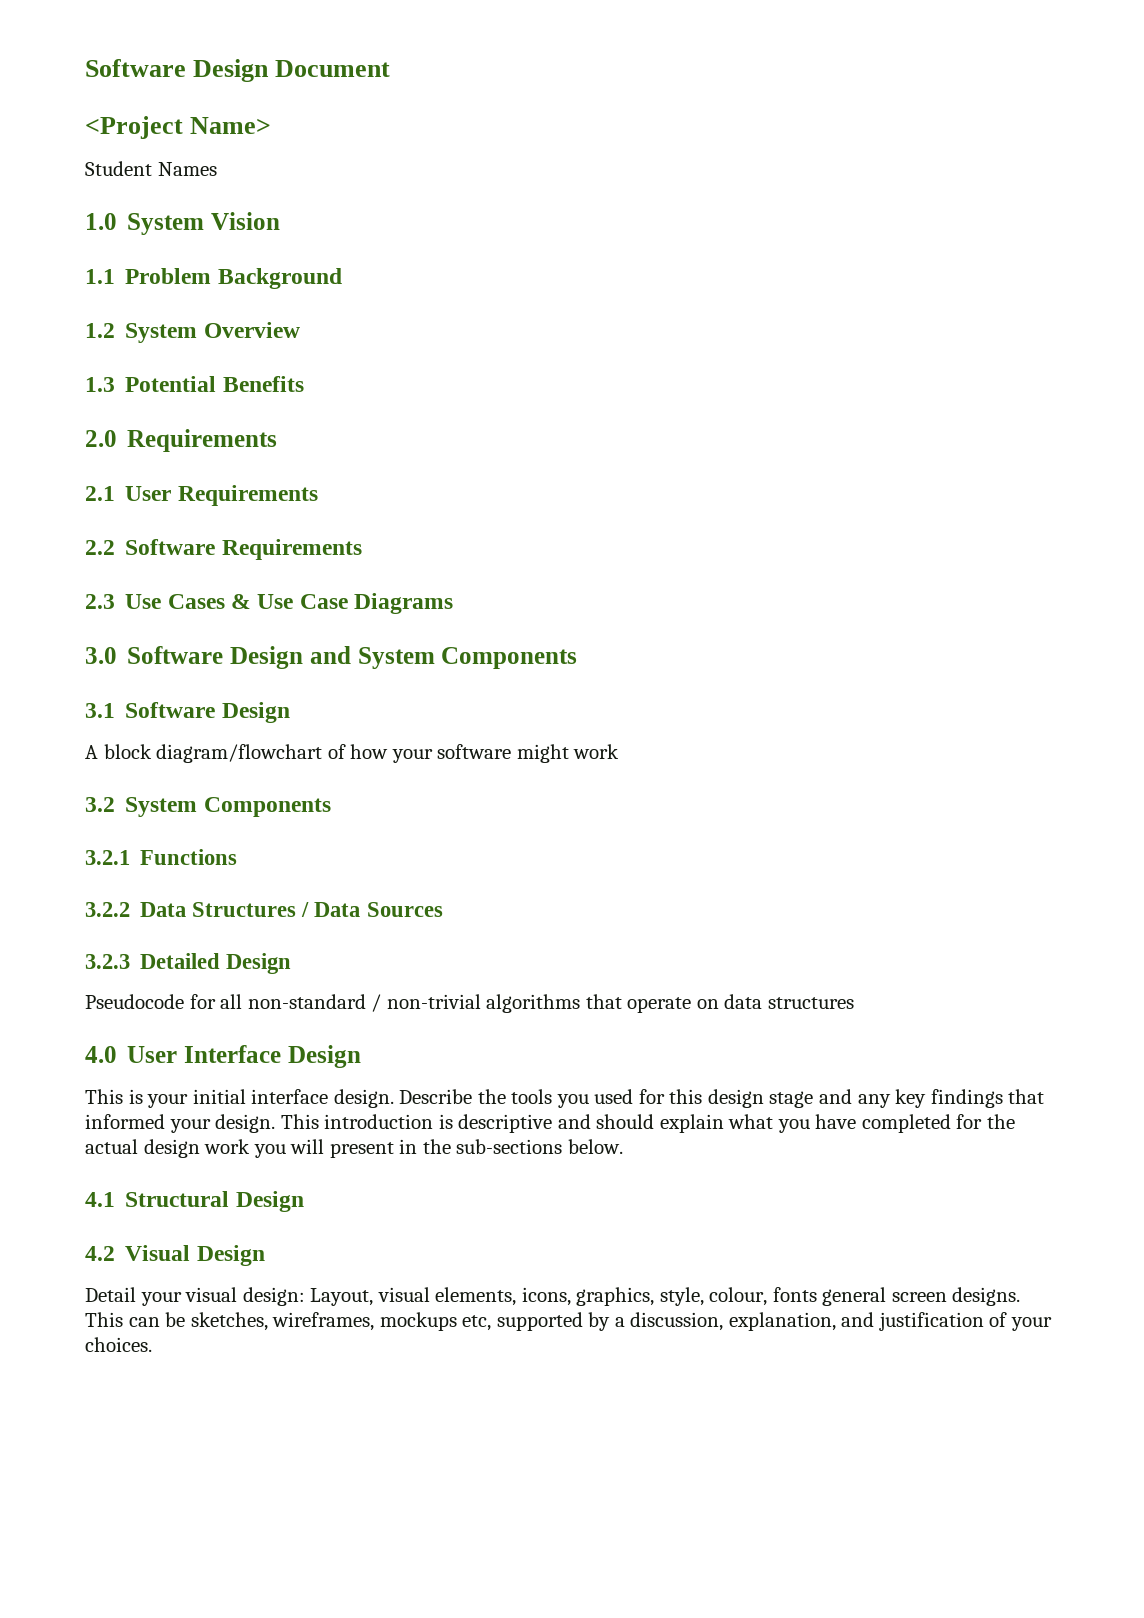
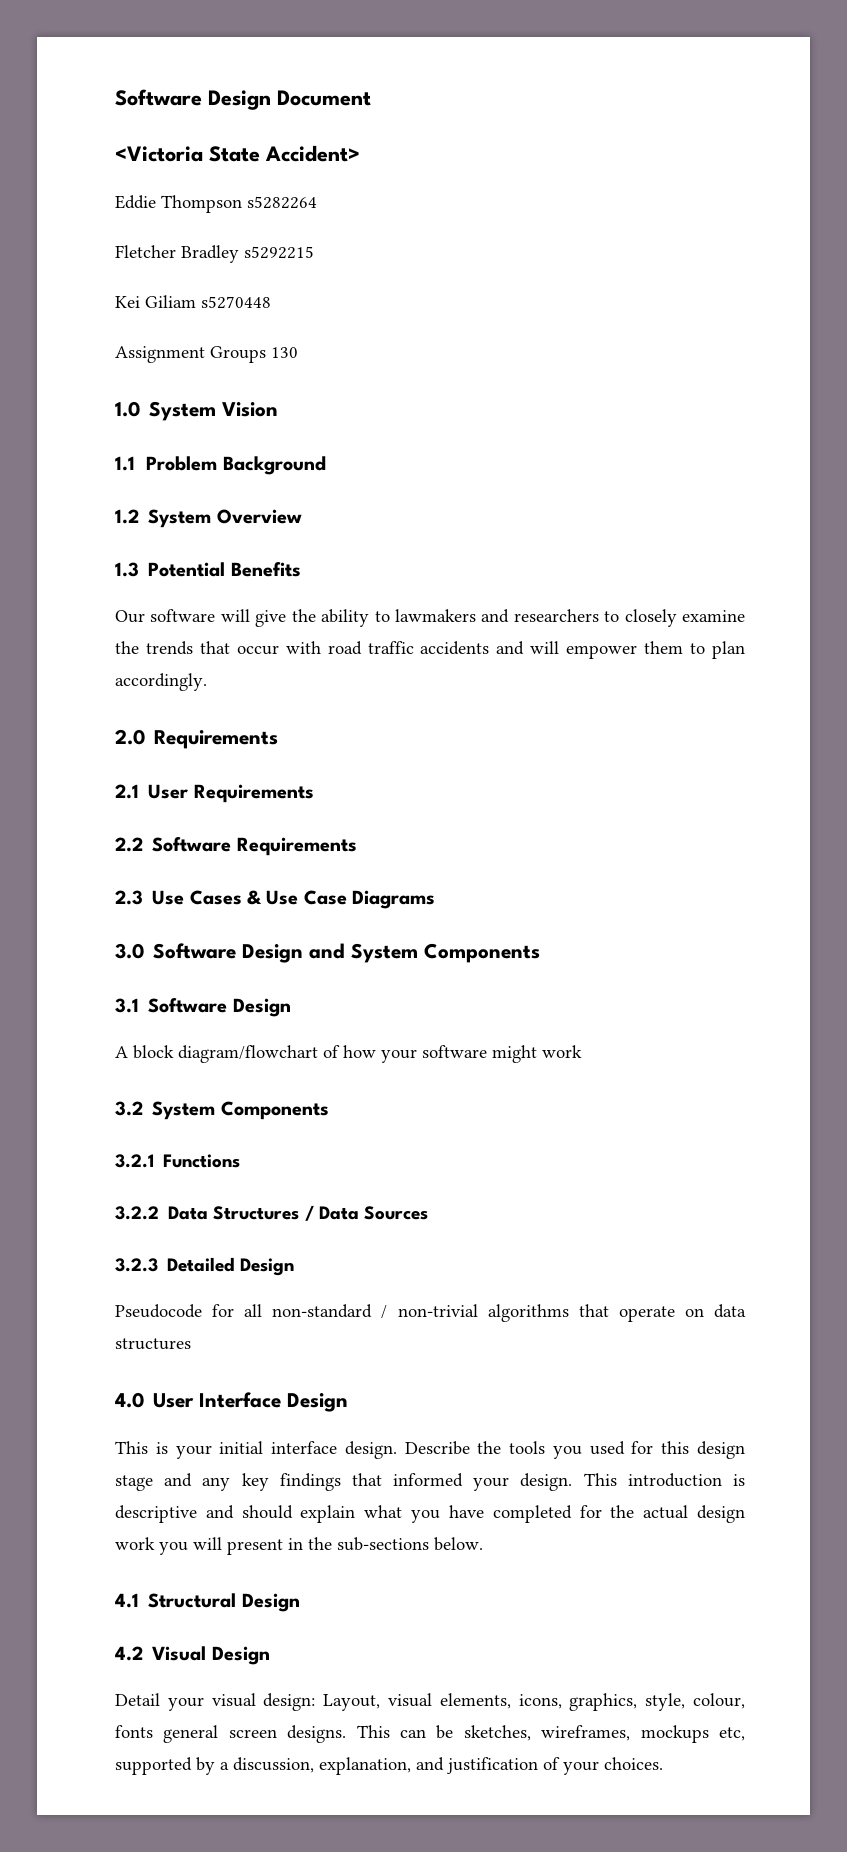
[85,116,272,139] [85,161,217,176] <Project Name> // Student Names -> [115,145,360,162] [115,195,317,213] [115,245,314,263] [115,295,271,309] [115,346,298,363] <Victoria State Accident> // Eddie Thompson s5282264 // Fletcher Bradley s5292215 // Kei Giliam s5270448 // Assignment Groups 130
(304, 384) none -> [115,609,745,627] [115,641,745,659] [115,673,207,691] // Our software will give the ability to lawmakers and researchers to closely examine the trends that occur with road traffic accidents and will empower them to plan accordingly.

